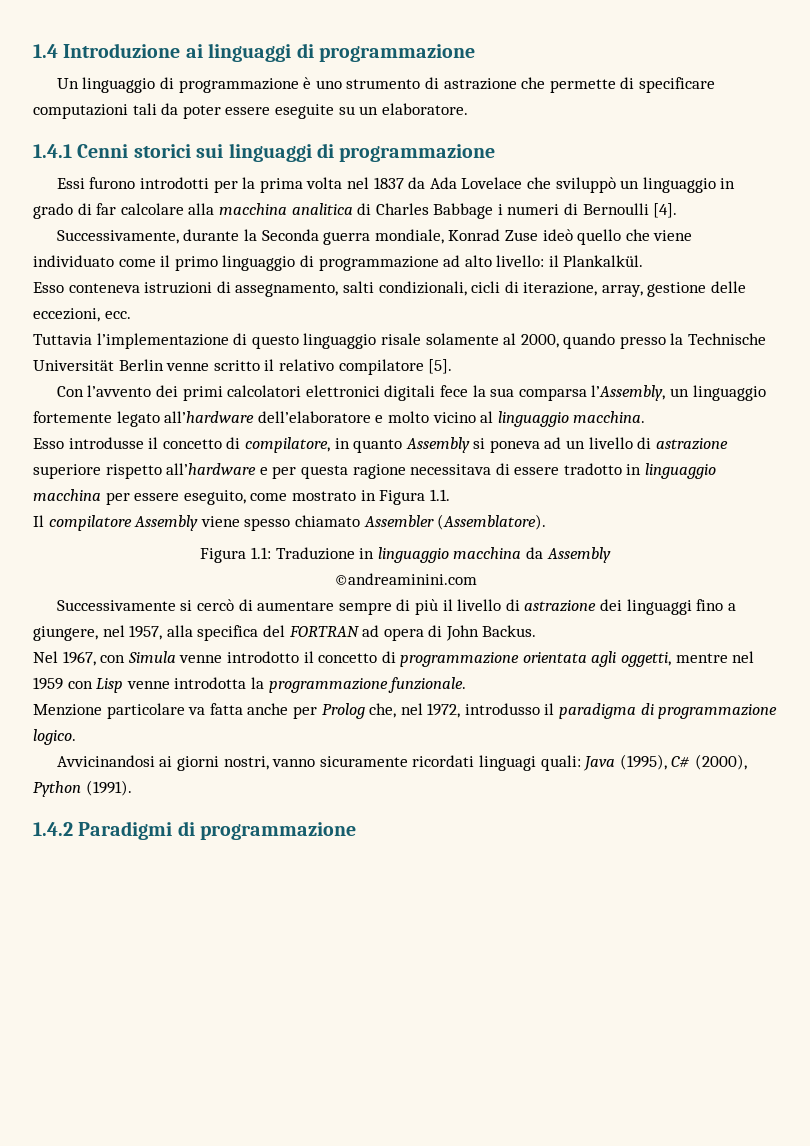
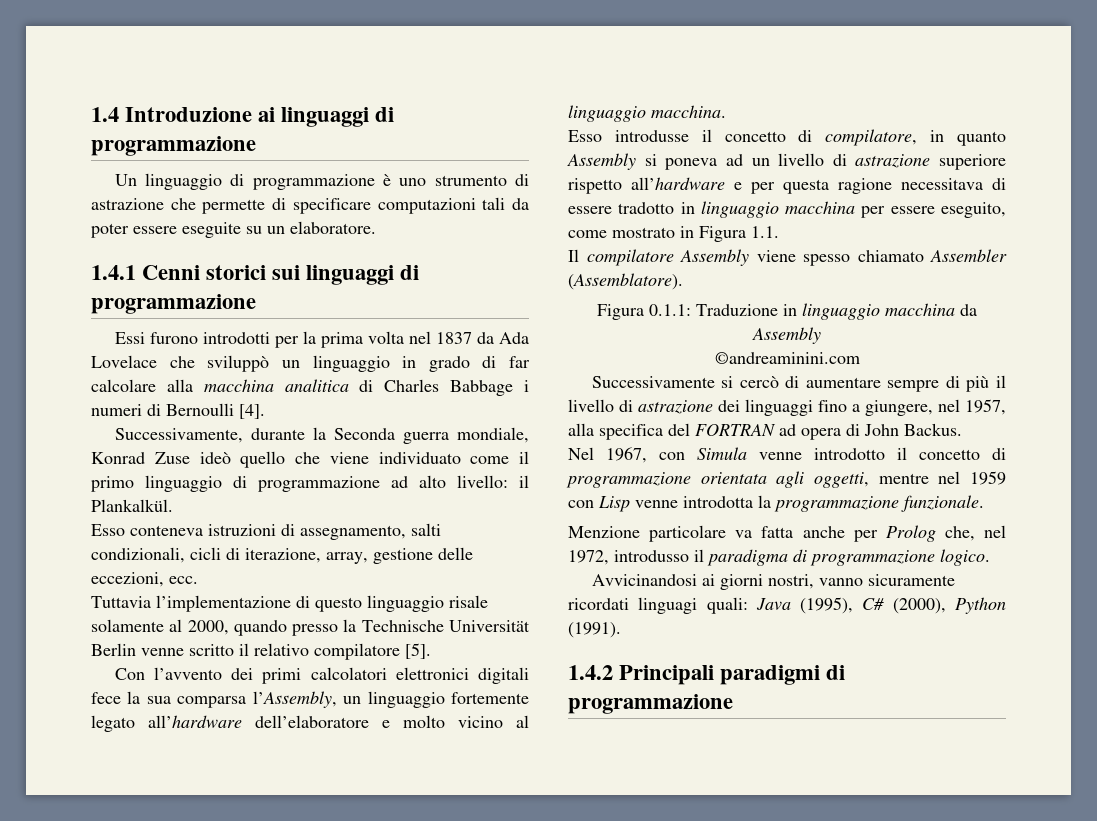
[251,547,272,559] 1.1: -> [649,304,691,316] 0.1.1:
[78,821,173,840] Paradigmi -> [619,665,821,685] Principali paradigmi

